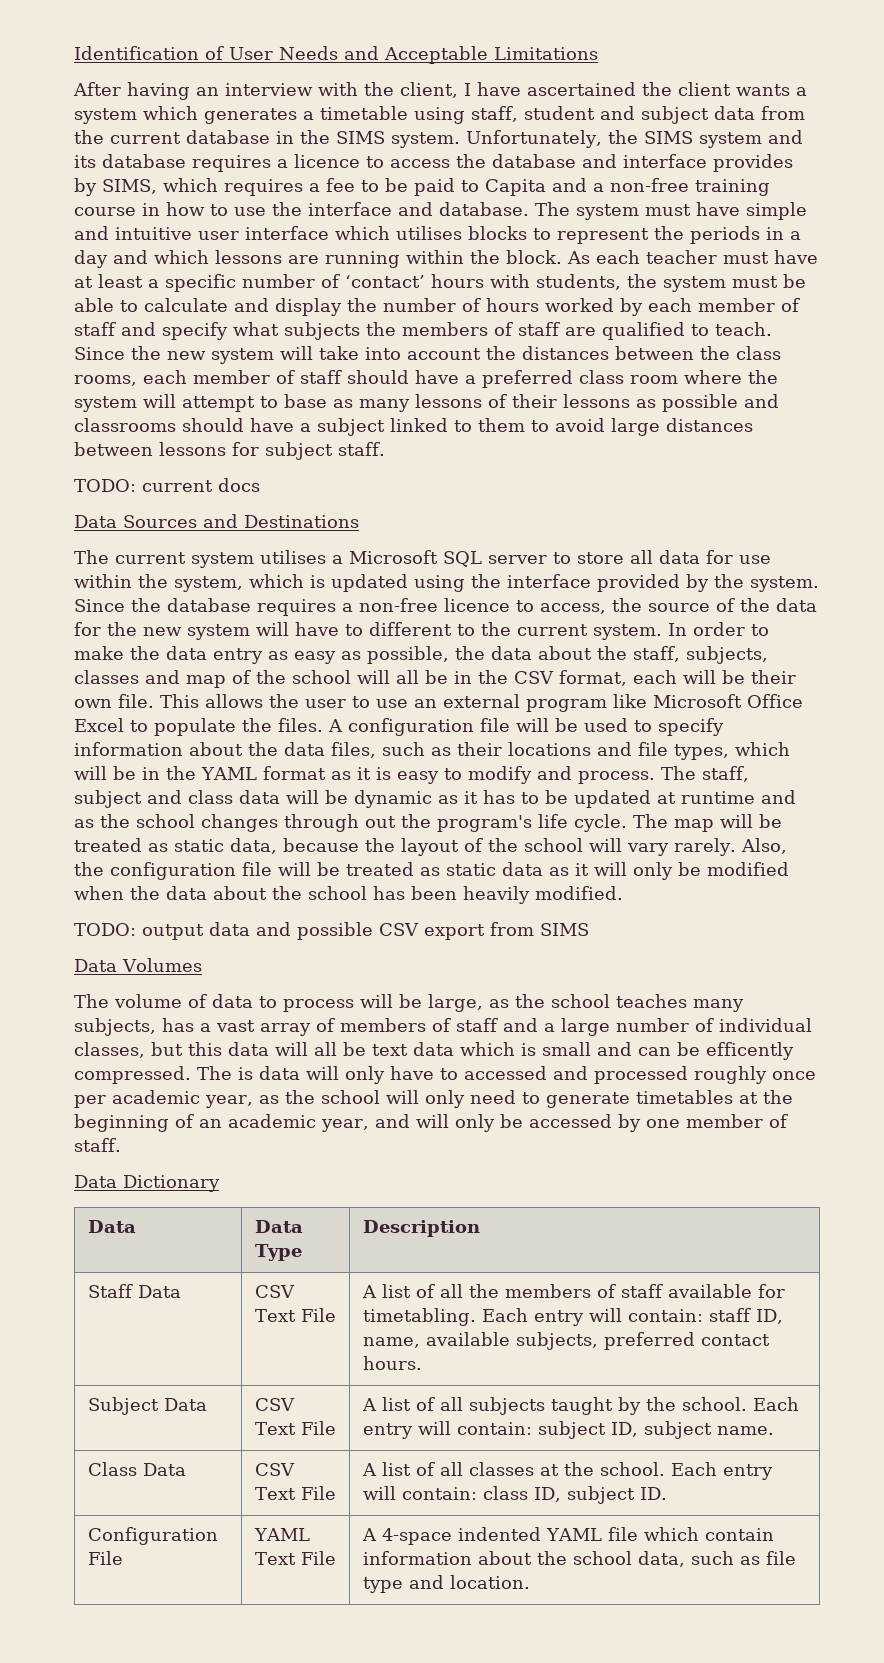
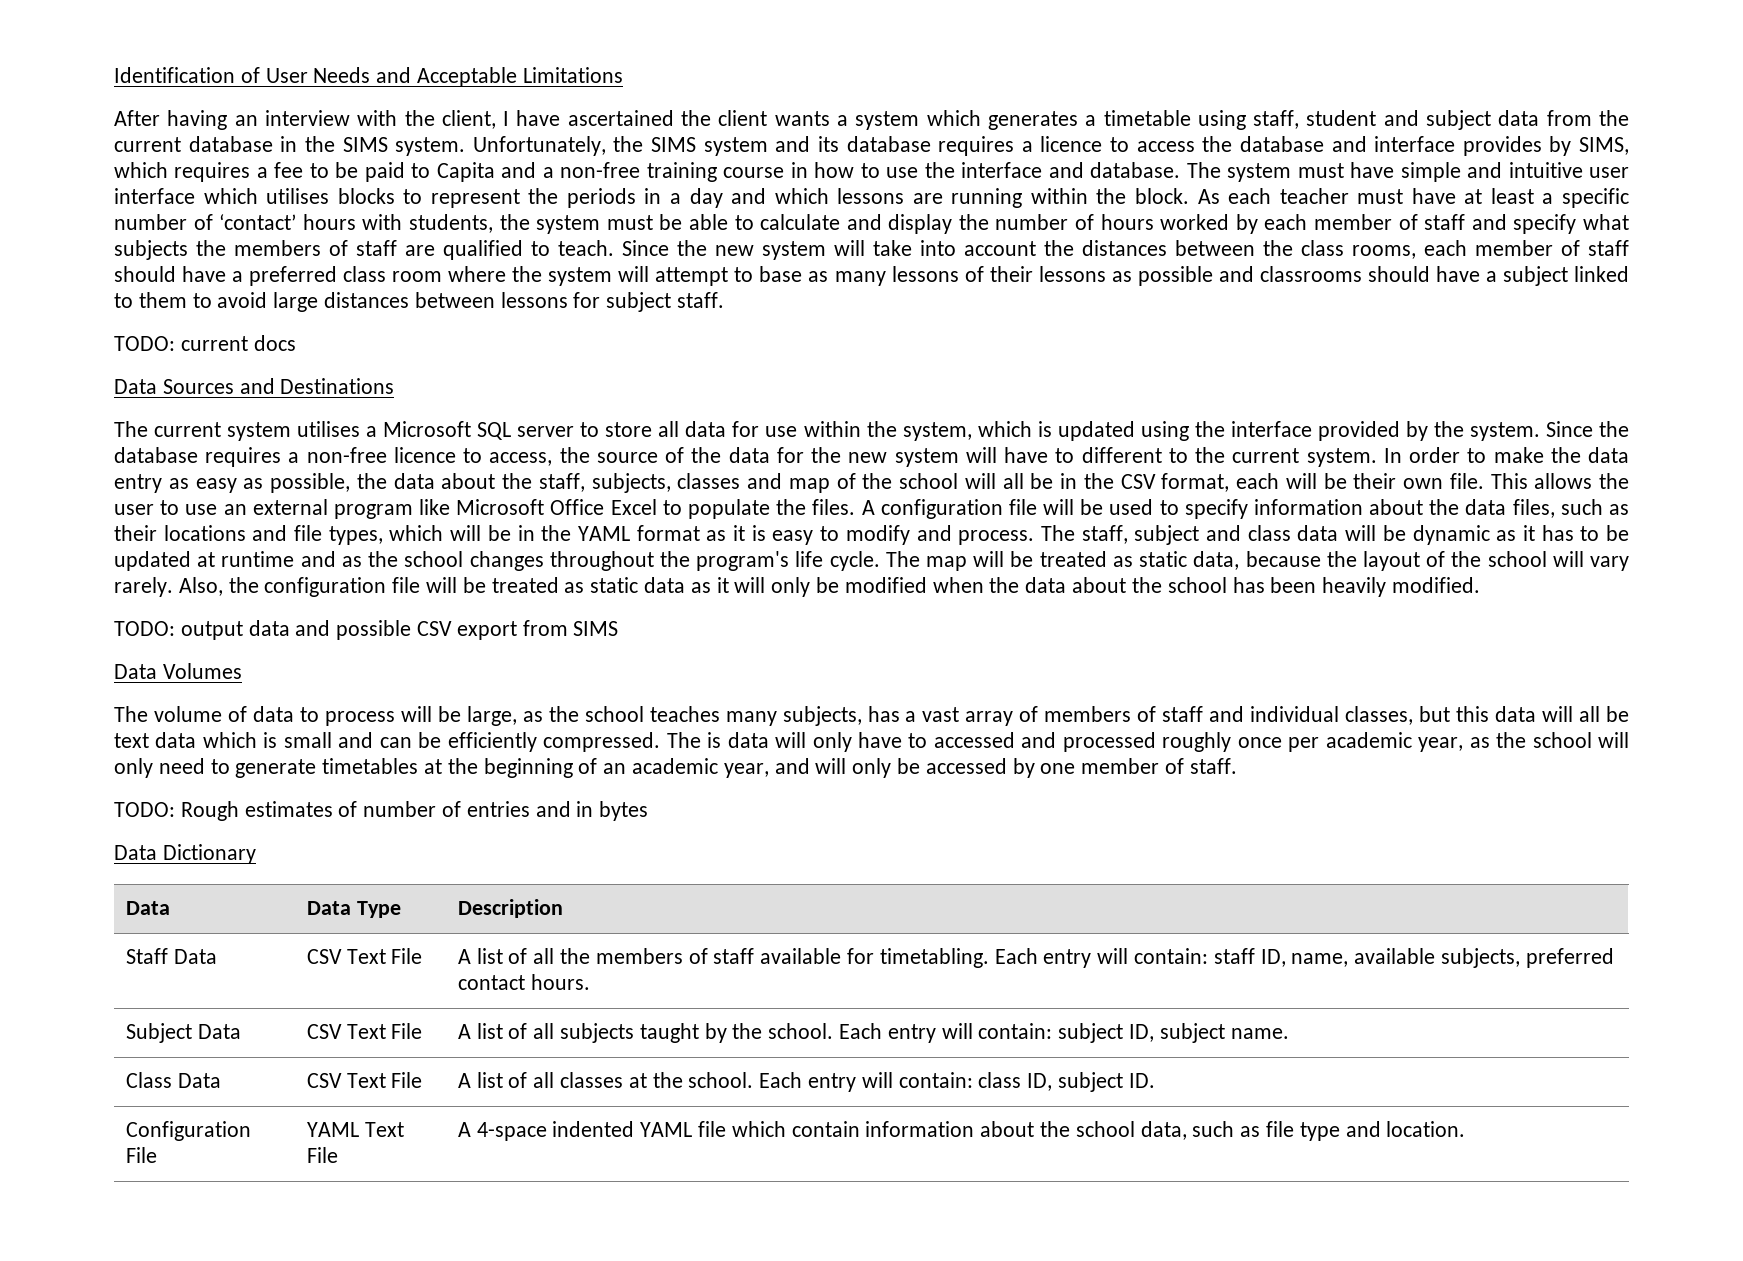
[284,814,396,832] through out -> [549,551,654,571] throughout
[544,1018,714,1036] a large number of -> (1245, 714) none
[706,1042,794,1060] efficently -> [447,732,537,752] efficiently
(121, 1145) none -> [114,801,649,821] // TODO: Rough estimates of number of entries and in bytes

